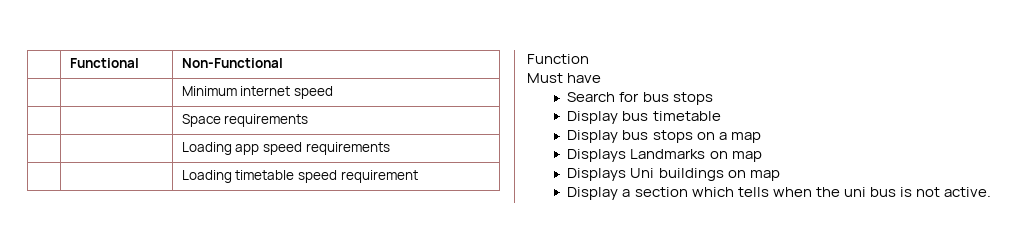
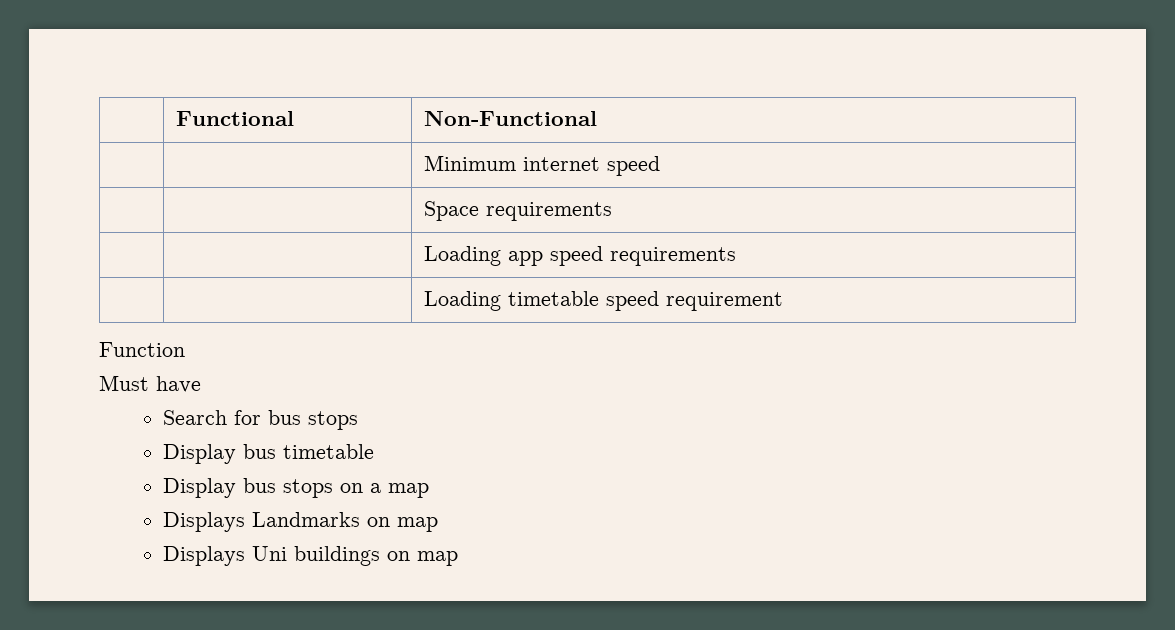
[567,187,991,200] // Display a section which tells when the uni bus is not active. -> (459, 558) none

